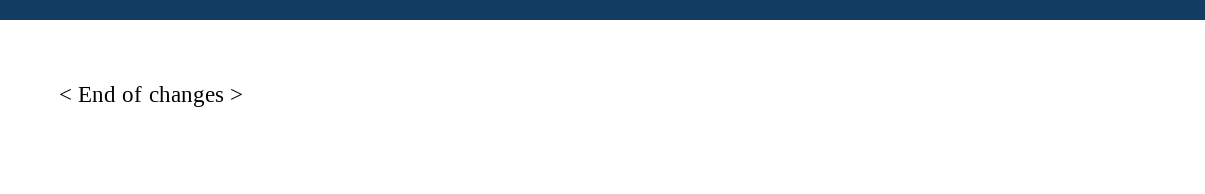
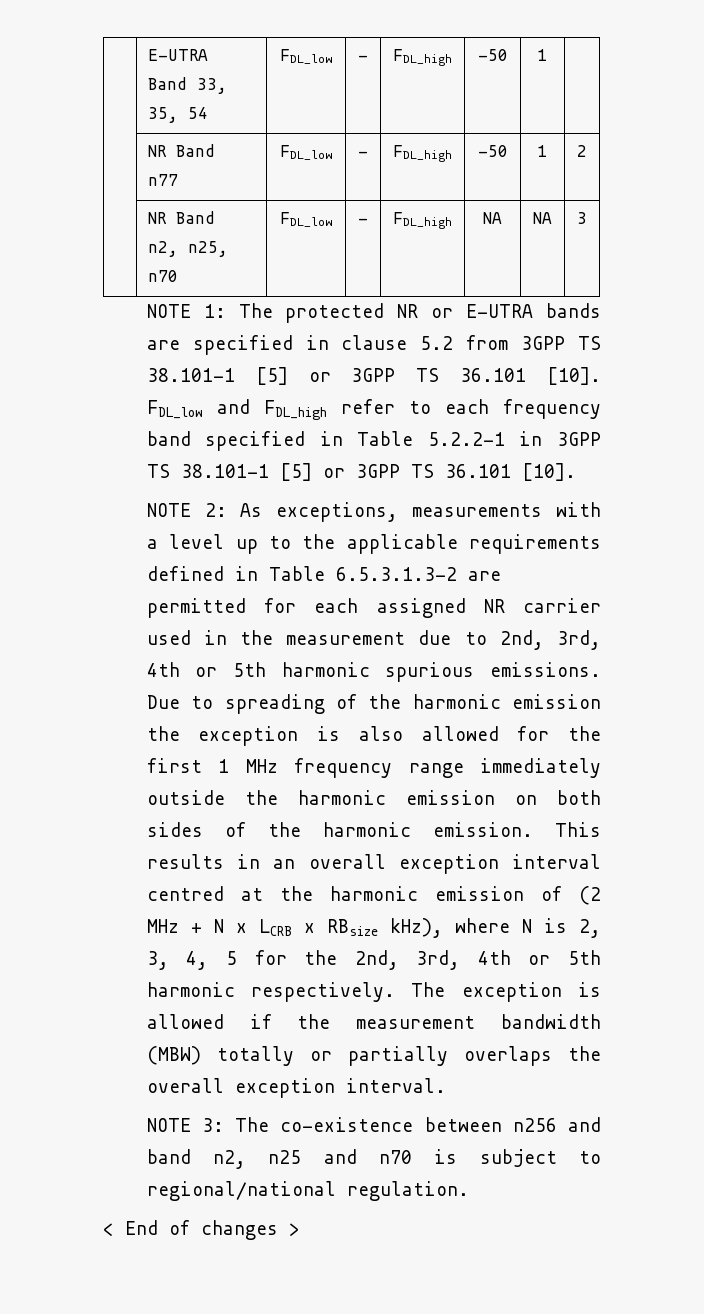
(59, 95) none -> [148,49,209,61] [148,77,228,94] [148,107,209,123] [279,49,333,64] [358,55,368,61] [393,49,452,66] [477,49,508,61] [537,49,548,61] [148,144,216,157] [148,174,179,186] [279,145,333,160] [358,151,368,157] [393,145,452,162] [477,145,508,157] [537,145,548,157] [577,145,587,157] [148,211,216,224] [148,241,229,257] [148,270,179,282] [279,212,333,227] [358,218,368,224] [393,212,452,229] [483,212,502,224] [533,212,552,224] [577,212,587,224] [146,303,601,323] [146,335,601,355] [146,367,601,385] [146,399,601,420] [146,431,601,451] [146,463,576,481] [146,502,601,522] [146,534,601,554] [146,566,501,581] [146,598,601,618] [146,630,602,650] [146,662,601,682] [146,694,601,714] [146,726,601,746] [146,758,601,778] [146,790,601,805] [146,822,601,837] [146,854,601,874] [146,886,601,905] [146,918,602,938] [146,950,601,970] [146,982,602,1002] [146,1014,601,1029] [146,1046,601,1066] [146,1078,446,1098] [146,1117,601,1132] [146,1149,601,1169] [146,1181,469,1201] | E-UTRA Band 33, 35, 54 | FDL_low | - | FDL_high | -50 | 1 | // | NR Band n77 | FDL_low | - | FDL_high | -50 | 1 | 2 // | NR Band n2, n25, n70 | FDL_low | - | FDL_high | NA | NA | 3 // NOTE 1: The protected NR or E-UTRA bands are specified in clause 5.2 from 3GPP TS 38.101-1 [5] or 3GPP TS 36.101 [10]. FDL_low and FDL_high refer to each frequency band specified in Table 5.2.2-1 in 3GPP TS 38.101-1 [5] or 3GPP TS 36.101 [10]. // NOTE 2: As exceptions, measurements with a level up to the applicable requirements defined in Table 6.5.3.1.3-2 are permitted for each assigned NR carrier used in the measurement due to 2nd, 3rd, 4th or 5th harmonic spurious emissions. Due to spreading of the harmonic emission the exception is also allowed for the first 1 MHz frequency range immediately outside the harmonic emission on both sides of the harmonic emission. This results in an overall exception interval centred at the harmonic emission of (2 MHz + N x LCRB x RBsize kHz), where N is 2, 3, 4, 5 for the 2nd, 3rd, 4th or 5th harmonic respectively. The exception is allowed if the measurement bandwidth (MBW) totally or partially overlaps the overall exception interval. // NOTE 3: The co-existence between n256 and band n2, n25 and n70 is subject to regional/national regulation. //

